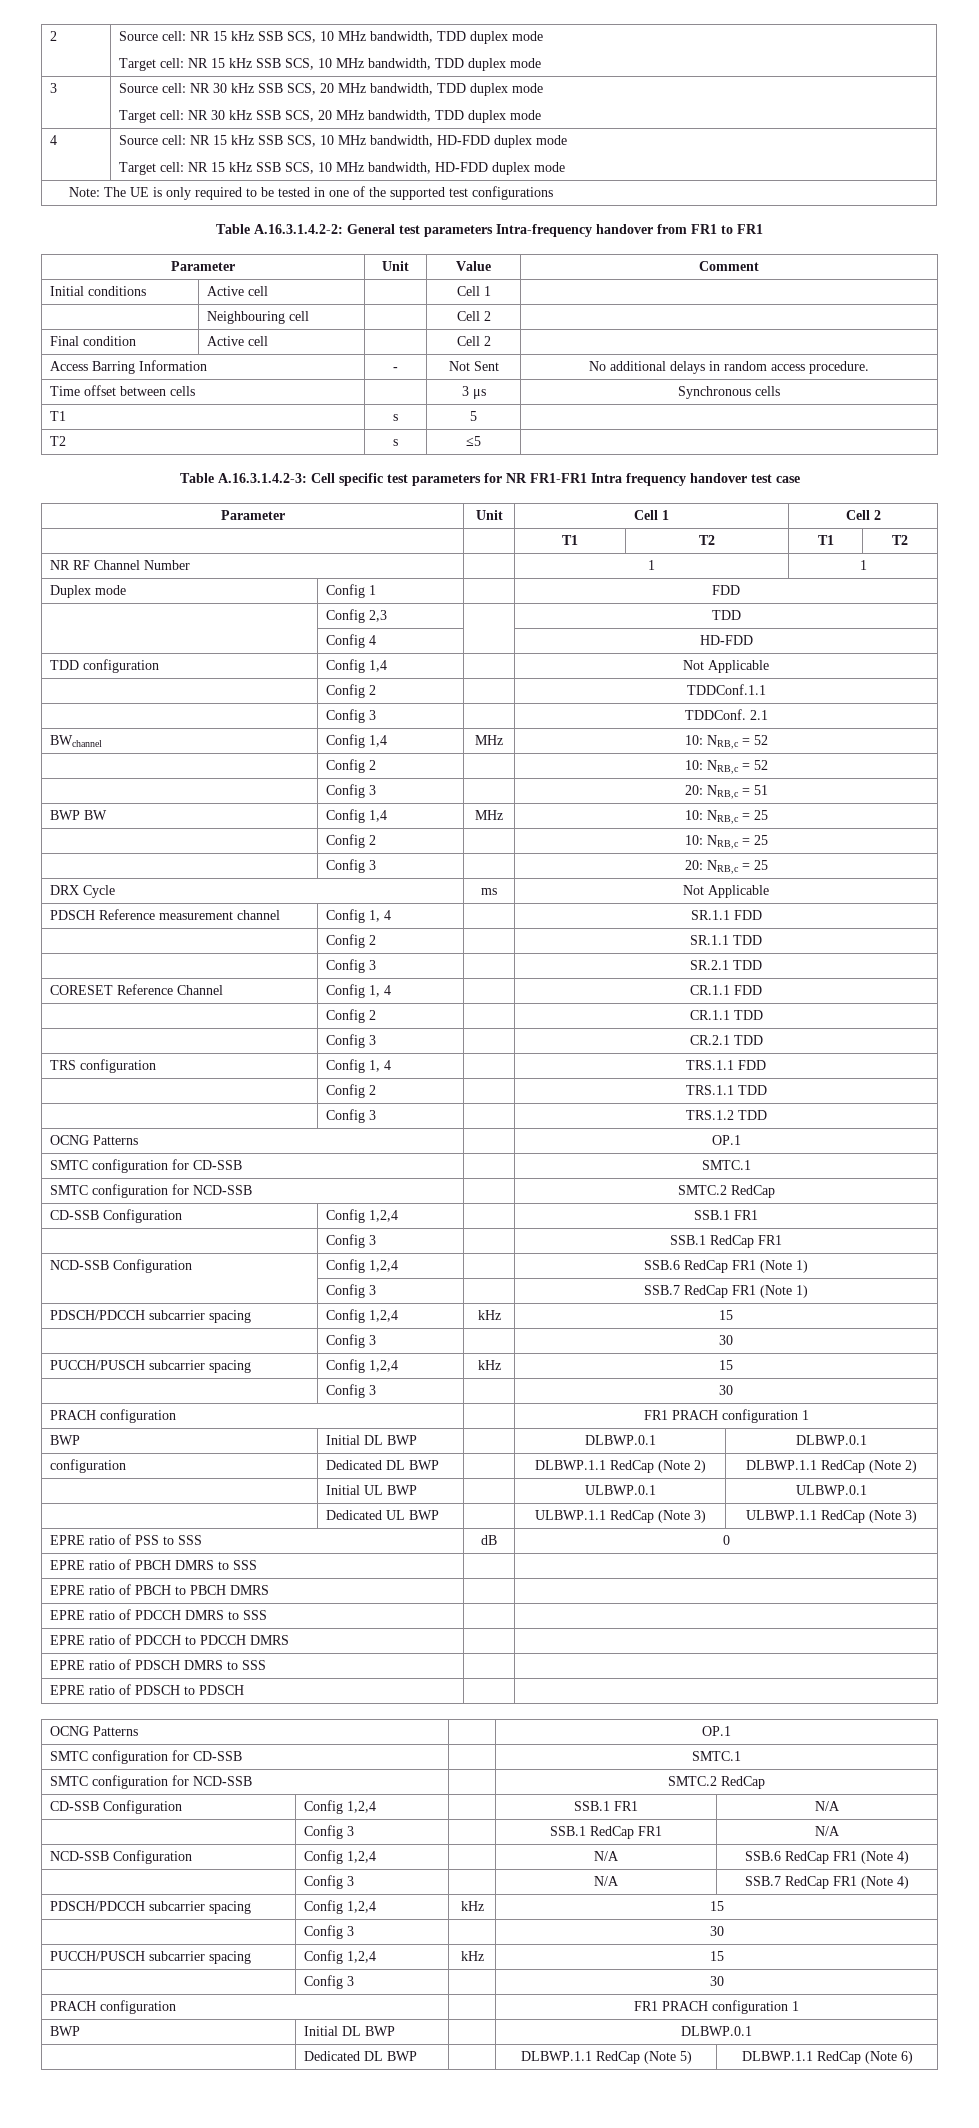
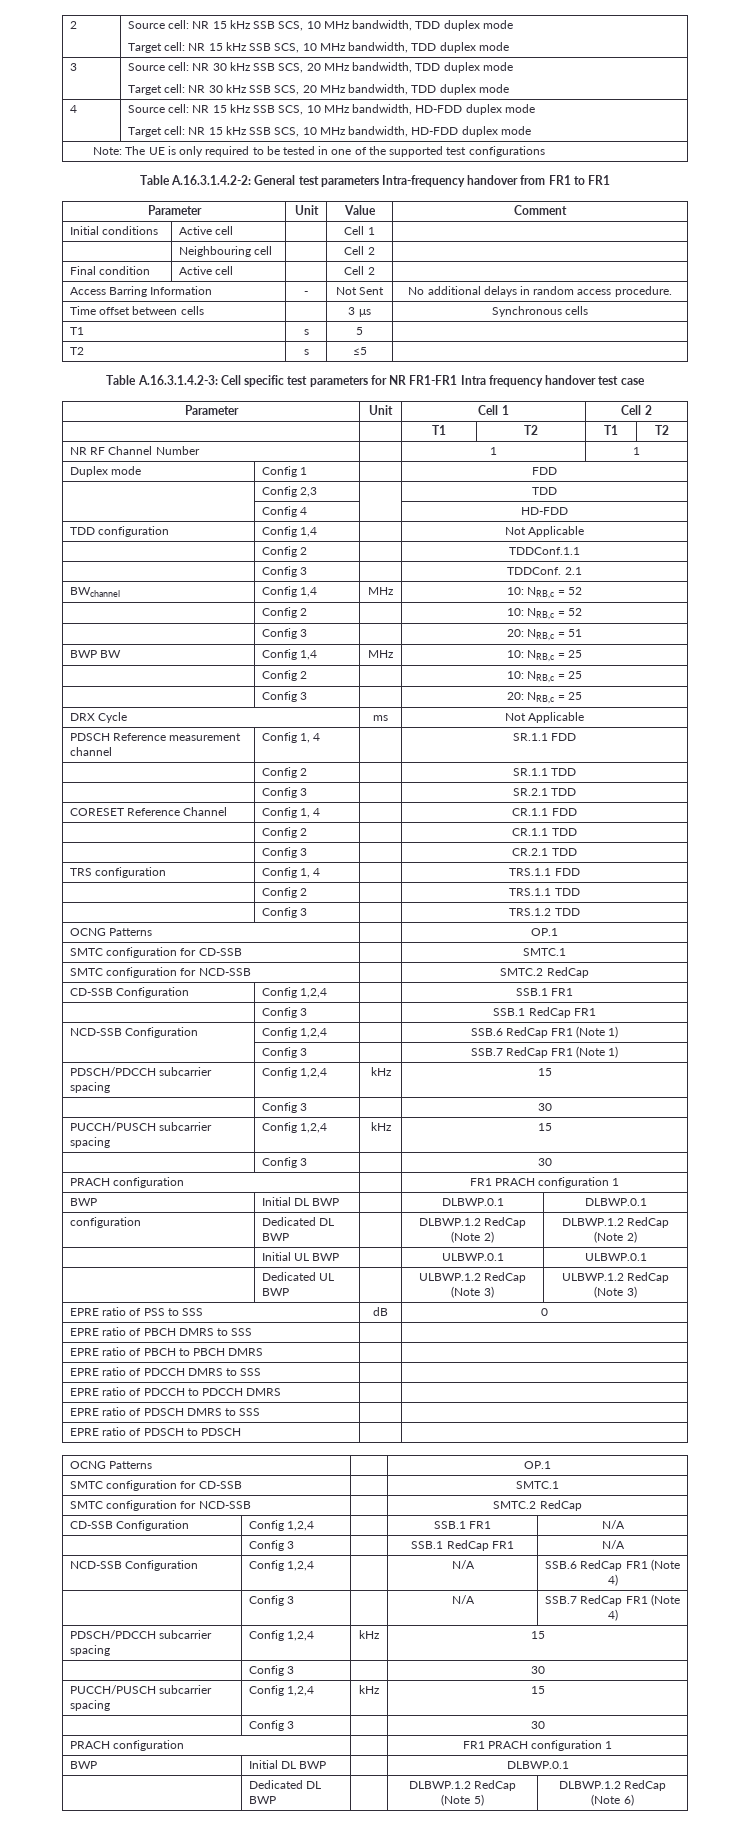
[534,1460,606,1470] DLBWP.1.1 -> [418,1218,481,1226] DLBWP.1.2
[746,1460,817,1470] DLBWP.1.1 -> [561,1218,624,1226] DLBWP.1.2
[534,1510,606,1520] ULBWP.1.1 -> [418,1273,481,1281] ULBWP.1.2
[746,1510,817,1520] ULBWP.1.1 -> [561,1273,624,1281] ULBWP.1.2
[520,2051,592,2061] DLBWP.1.1 -> [408,1781,471,1789] DLBWP.1.2
[741,2051,813,2061] DLBWP.1.1 -> [558,1781,621,1789] DLBWP.1.2

